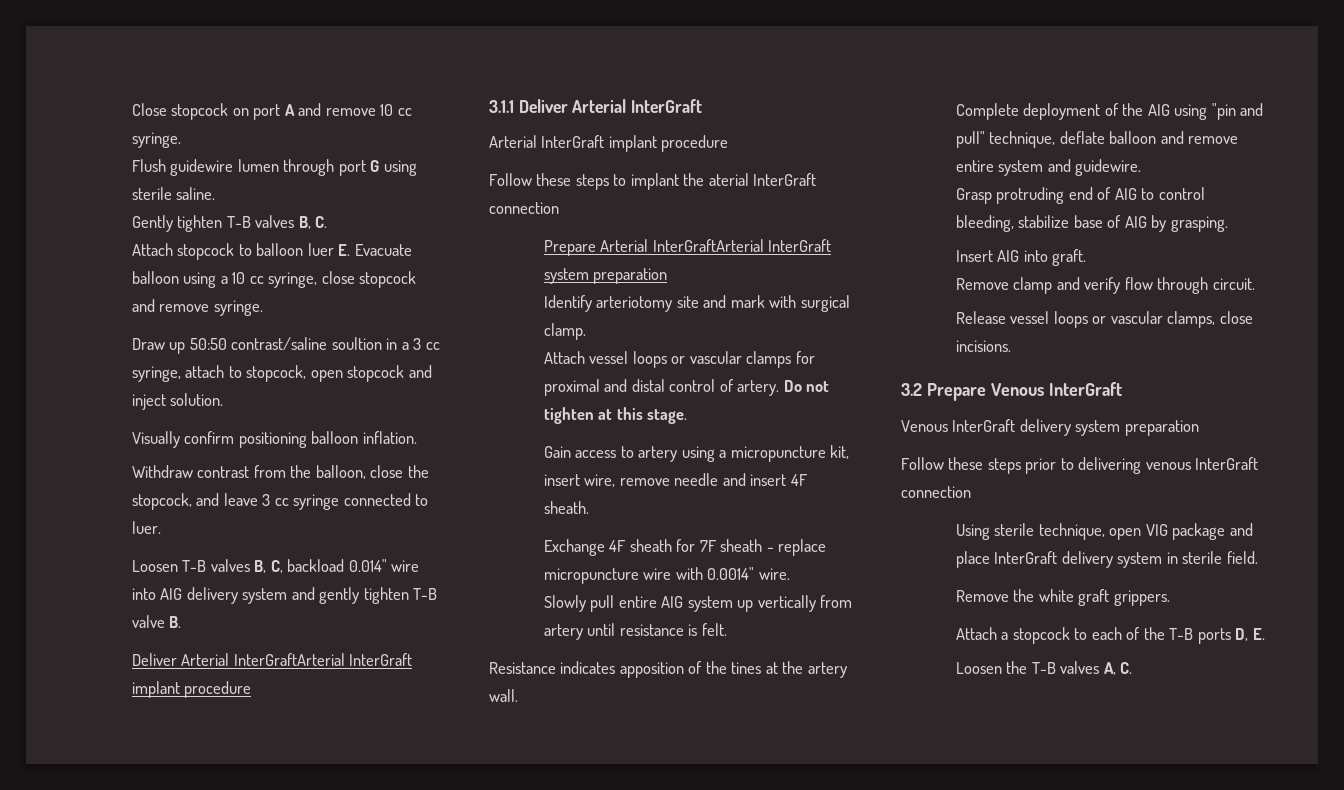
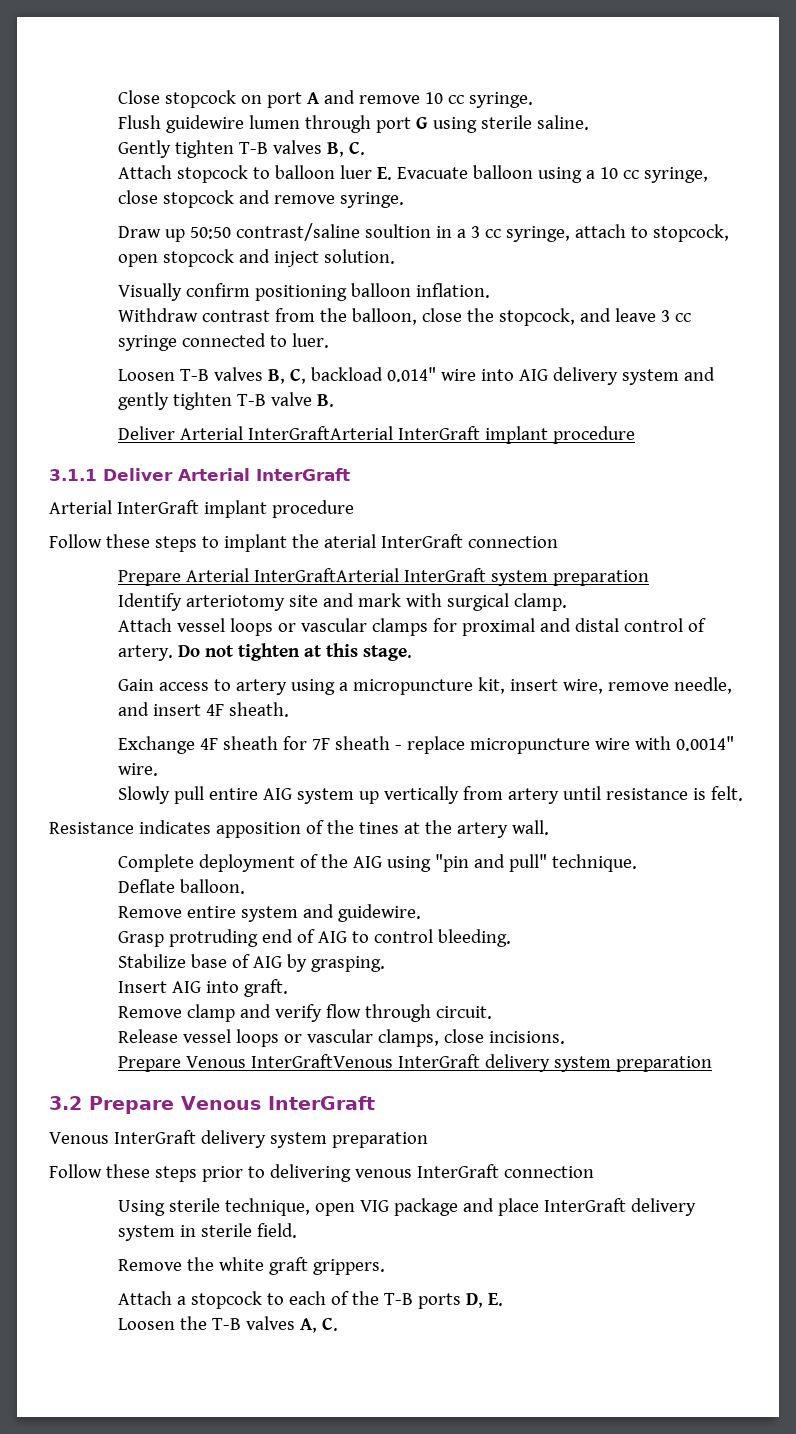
[674,473,719,486] needle -> [673,677,732,694] needle,
[989,131,1239,148] technique, deflate balloon and remove -> [551,854,637,872] [118,879,246,894] [118,906,183,918] technique. // Deflate balloon. // Remove
[956,215,1070,232] bleeding, stabilize -> [438,929,512,947] [118,954,187,968] bleeding. // Stabilize
(1012, 346) none -> [118,1054,713,1072] // Prepare Venous InterGraftVenous InterGraft delivery system preparation

